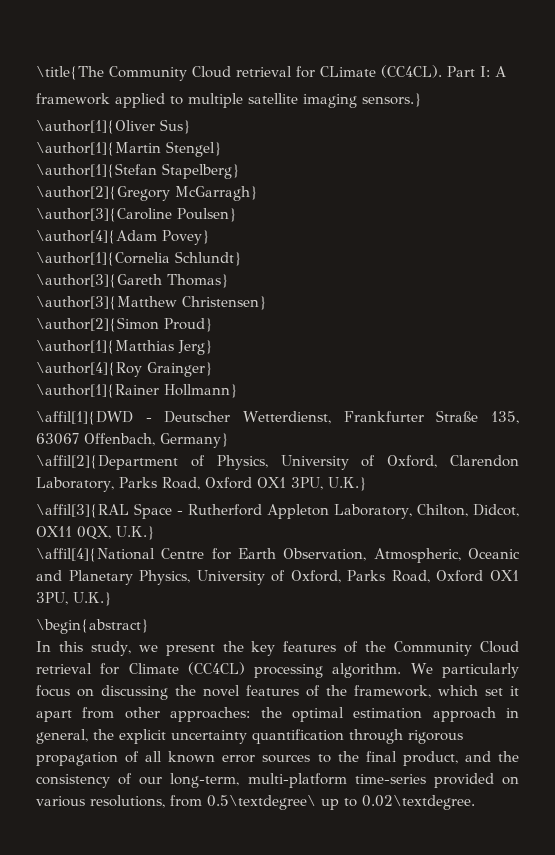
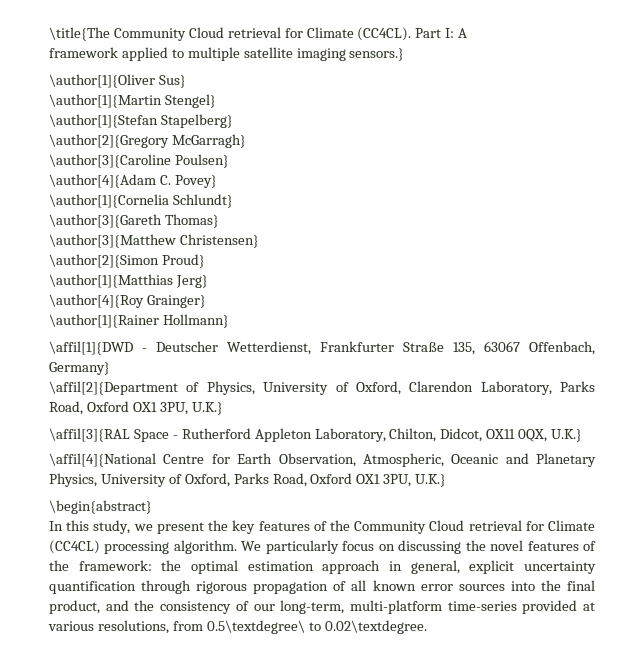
[320,66,376,77] CLimate -> [306,27,354,38] Climate
(157, 237) none -> [159,175,171,185] C.
[354,685,519,698] [36,707,251,722] framework, which set it apart from other approaches: -> [78,560,152,571] framework:
[93,729,114,740] the -> (460, 567) none
[317,754,331,763] to -> [510,581,535,591] into
[502,776,519,785] on -> [583,602,595,611] at
[321,799,339,810] up -> (305, 627) none

